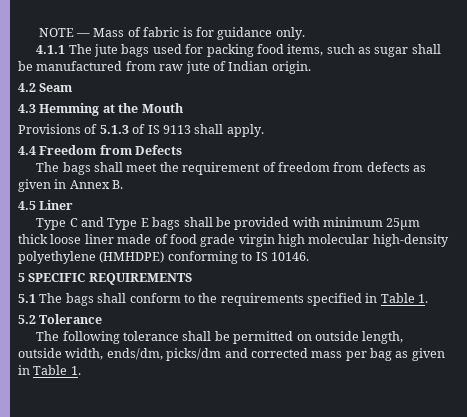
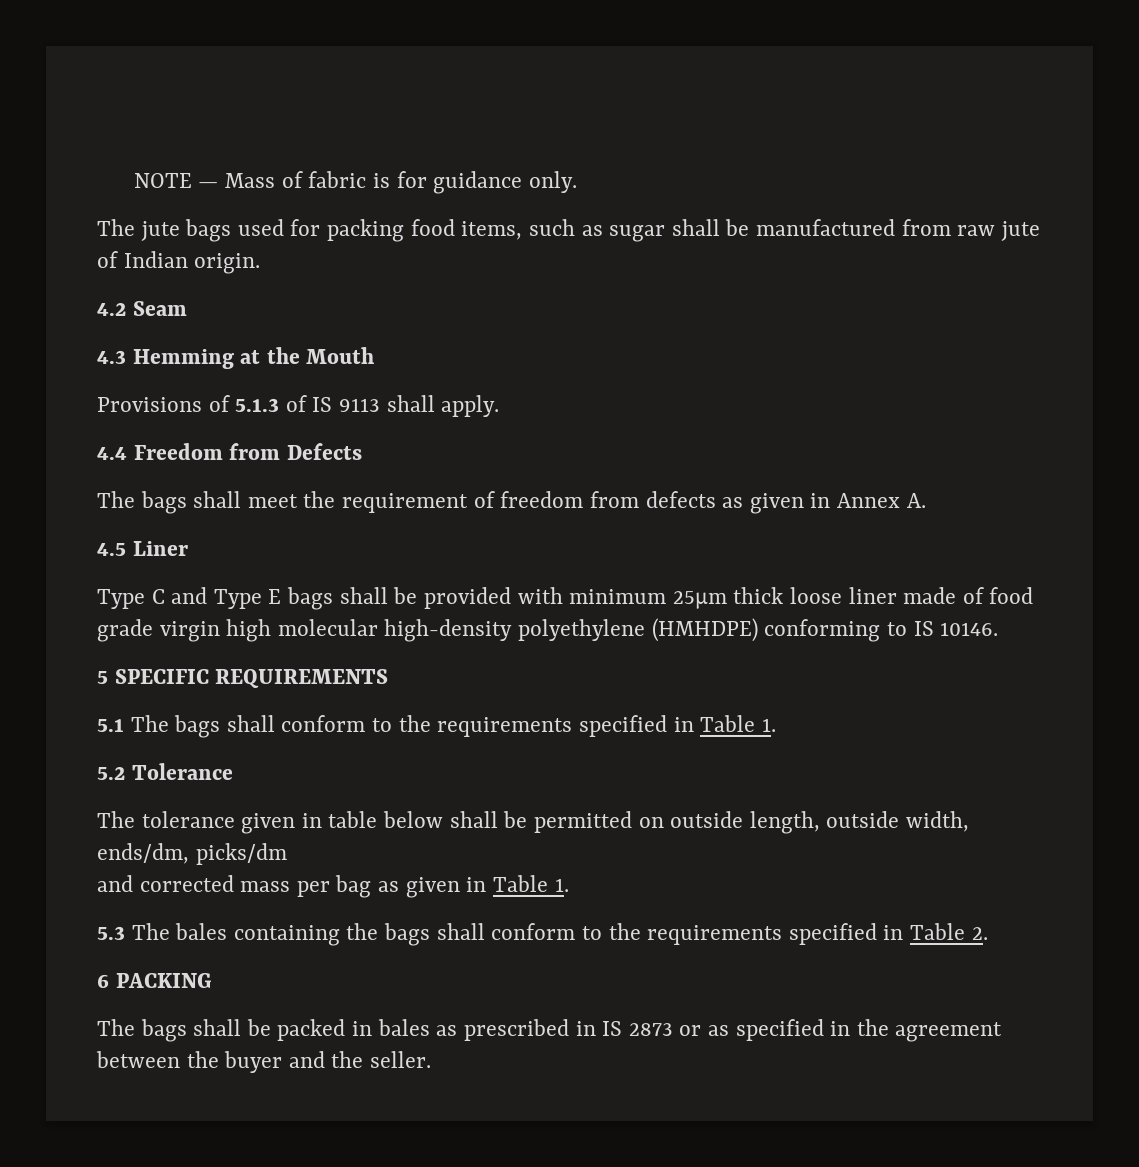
[36,45,66,54] 4.1.1 -> (577, 182) none
[112,180,124,189] B. -> [906,493,926,508] A.
[62,331,180,344] following tolerance -> [141,811,444,834] tolerance given in table below
(222, 354) none -> (287, 854) //
(81, 370) none -> [97,923,988,946] [97,973,212,988] [97,1019,1003,1042] [96,1051,432,1073] // 5.3 The bales containing the bags shall conform to the requirements specified in Table 2. // 6 PACKING // The bags shall be packed in bales as prescribed in IS 2873 or as specified in the agreement between the buyer and the seller.

